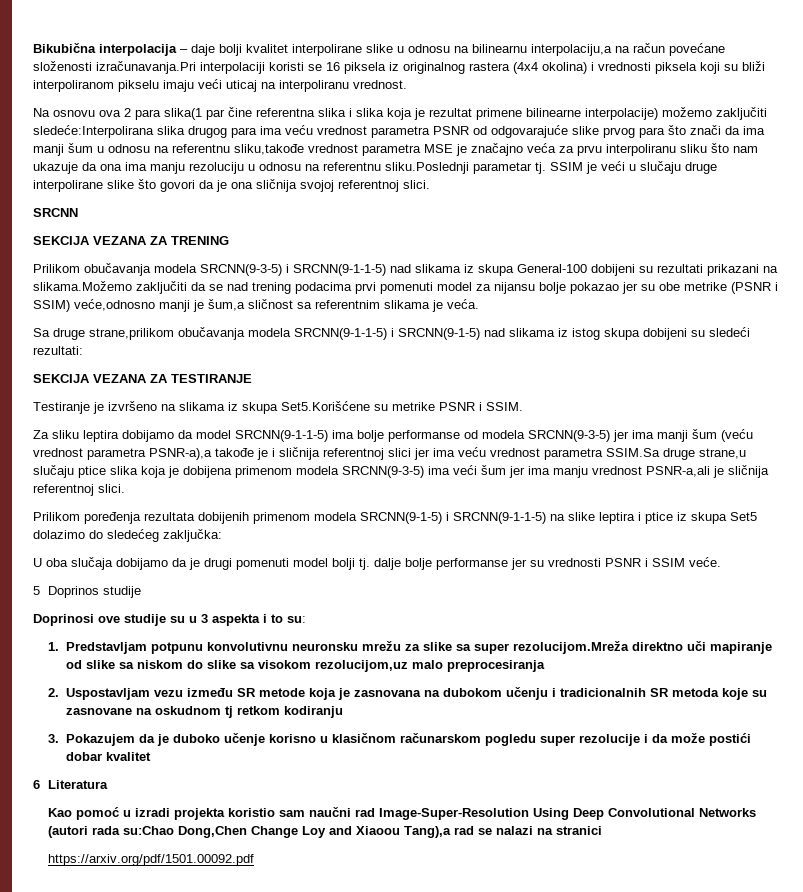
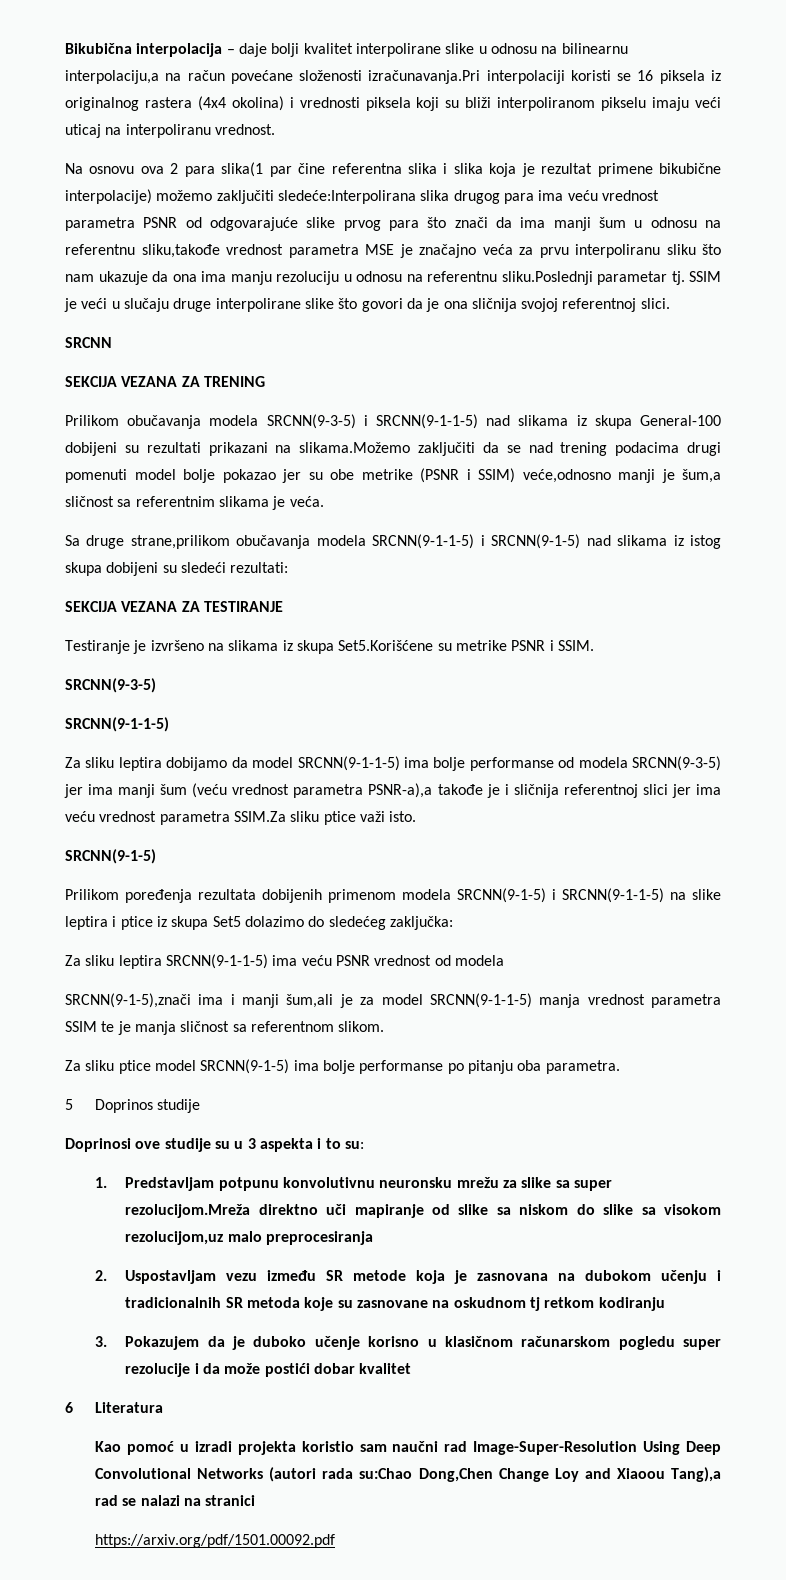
[526,108,581,117] bilinearne -> [659,163,721,174] bikubične
[355,282,535,294] prvi pomenuti model za nijansu -> [687,442,721,456] [65,469,176,483] drugi pomenuti model
(523, 406) none -> [65,678,156,693] [65,717,169,732] // SRCNN(9-3-5) // SRCNN(9-1-1-5)
[606,448,746,460] [33,465,769,478] [33,484,125,496] SSIM.Sa druge strane,u slučaju ptice slika koja je dobijena primenom modela SRCNN(9-3-5) ima veći šum jer ima manju vrednost PSNR-a,ali je sličnija referentnoj slici. -> [233,811,417,825] [65,849,156,864] SSIM.Za sliku ptice važi isto. // SRCNN(9-1-5)
[33,557,721,570] U oba slučaja dobijamo da je drugi pomenuti model bolji tj. dalje bolje performanse jer su vrednosti PSNR i SSIM veće. -> [65,954,504,969] [65,993,722,1008] [65,1021,385,1035] [65,1059,620,1074] Za sliku leptira SRCNN(9-1-1-5) ima veću PSNR vrednost od modela // SRCNN(9-1-5),znači ima i manji šum,ali je za model SRCNN(9-1-1-5) manja vrednost parametra SSIM te je manja sličnost sa referentnom slikom. // Za sliku ptice model SRCNN(9-1-5) ima bolje performanse po pitanju oba parametra.

